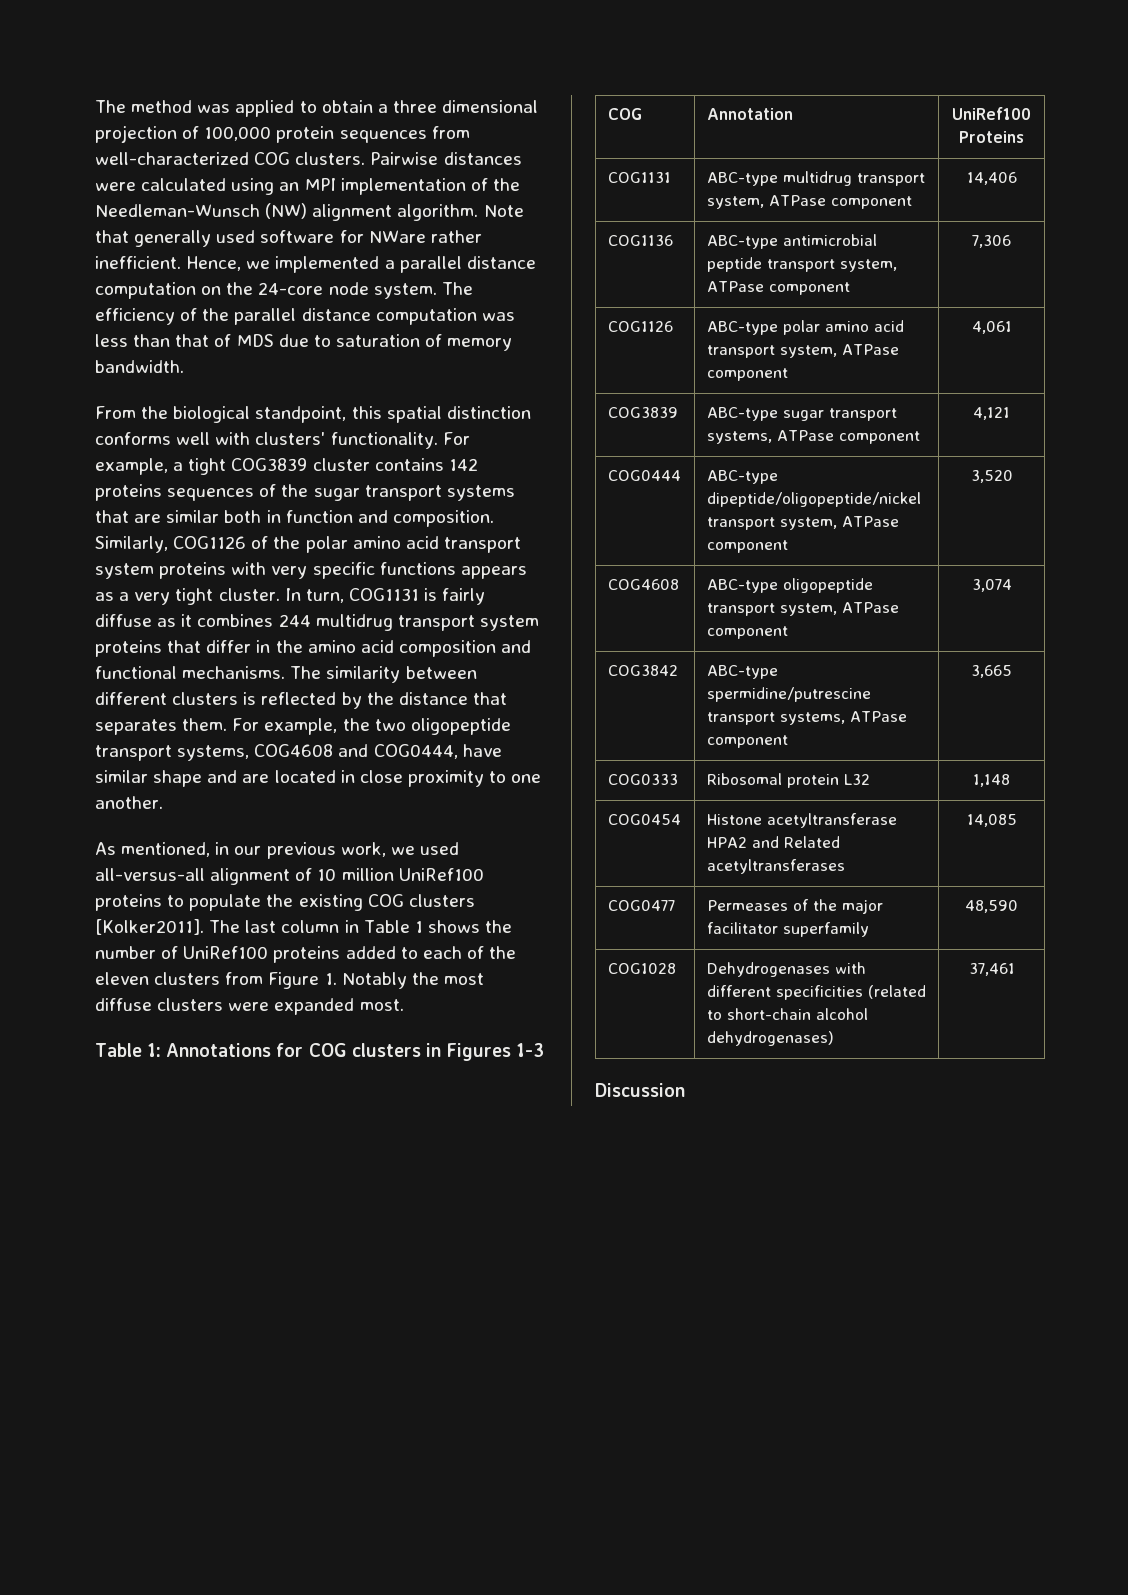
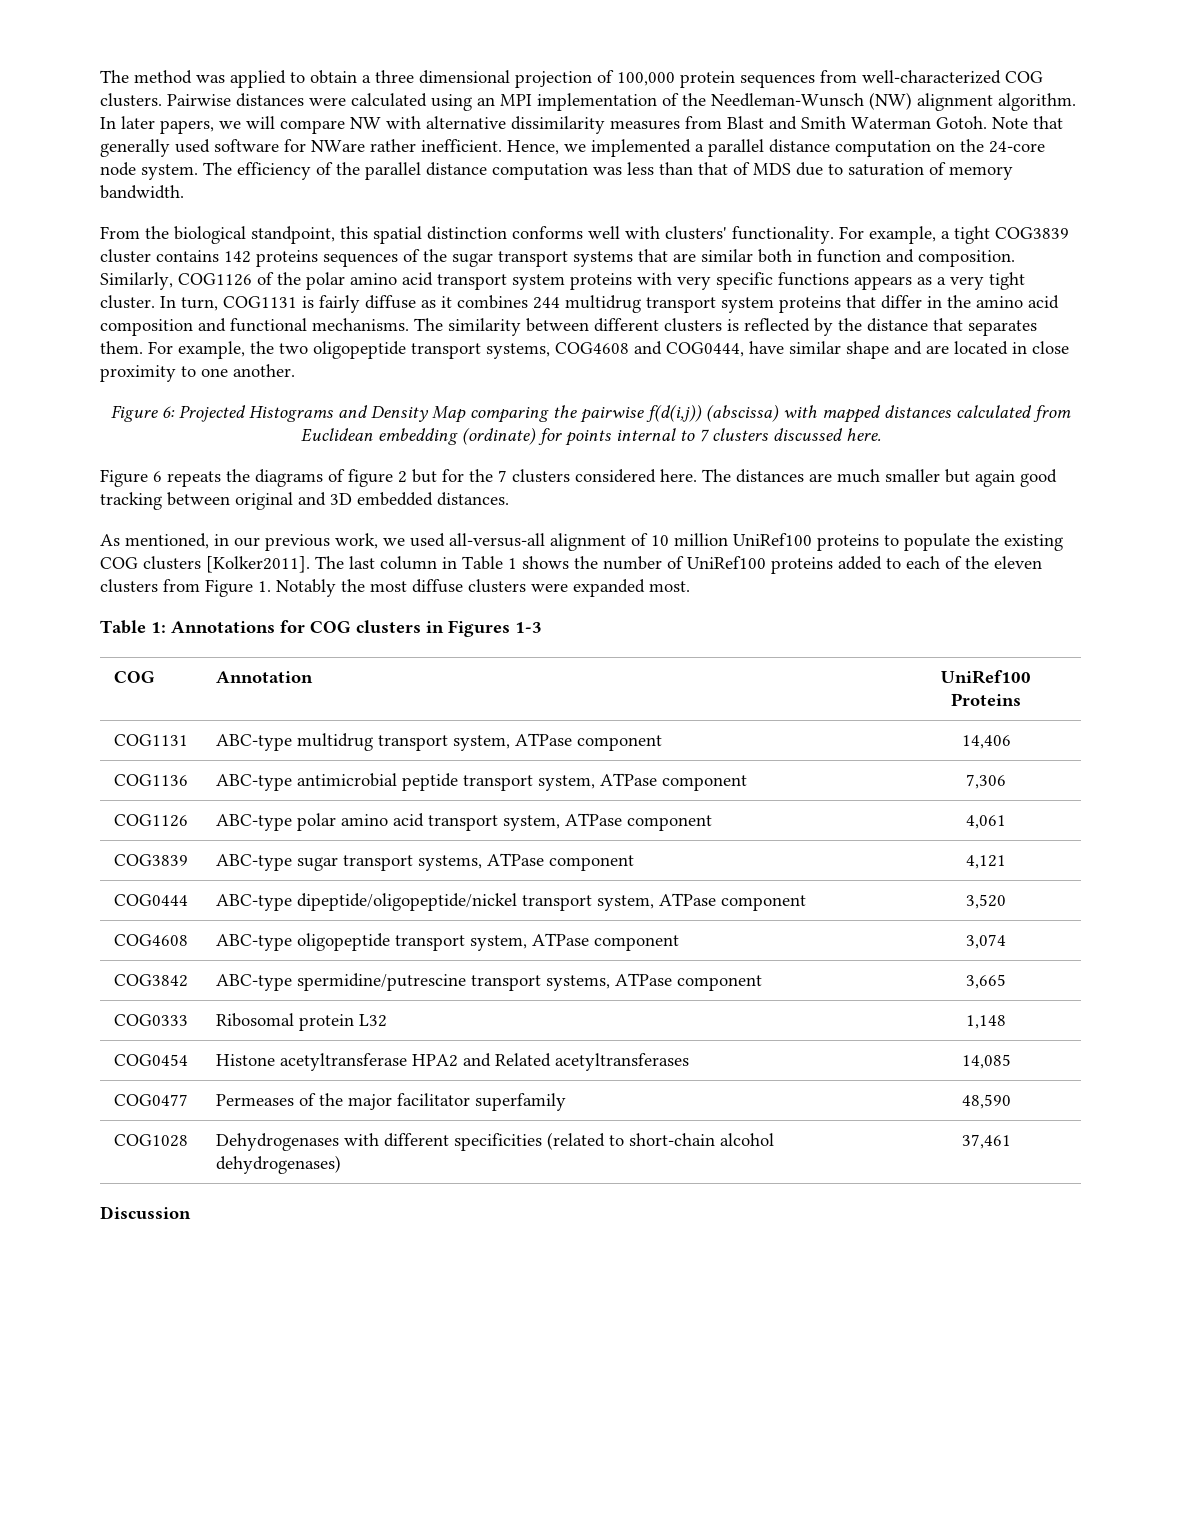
(479, 212) none -> [100,116,987,134] In later papers, we will compare NW with alternative dissimilarity measures from Blast and Smith Waterman Gotoh.
(163, 802) none -> [111,404,1071,423] [300,427,881,446] [100,469,1057,487] [100,492,509,510] // Figure 6: Projected Histograms and Density Map comparing the pairwise f(d(i,j)) (abscissa) with mapped distances calculated from Euclidean embedding (ordinate) for points internal to 7 clusters discussed here. // Figure 6 repeats the diagrams of figure 2 but for the 7 clusters considered here. The distances are much smaller but again good tracking between original and 3D embedded distances.

